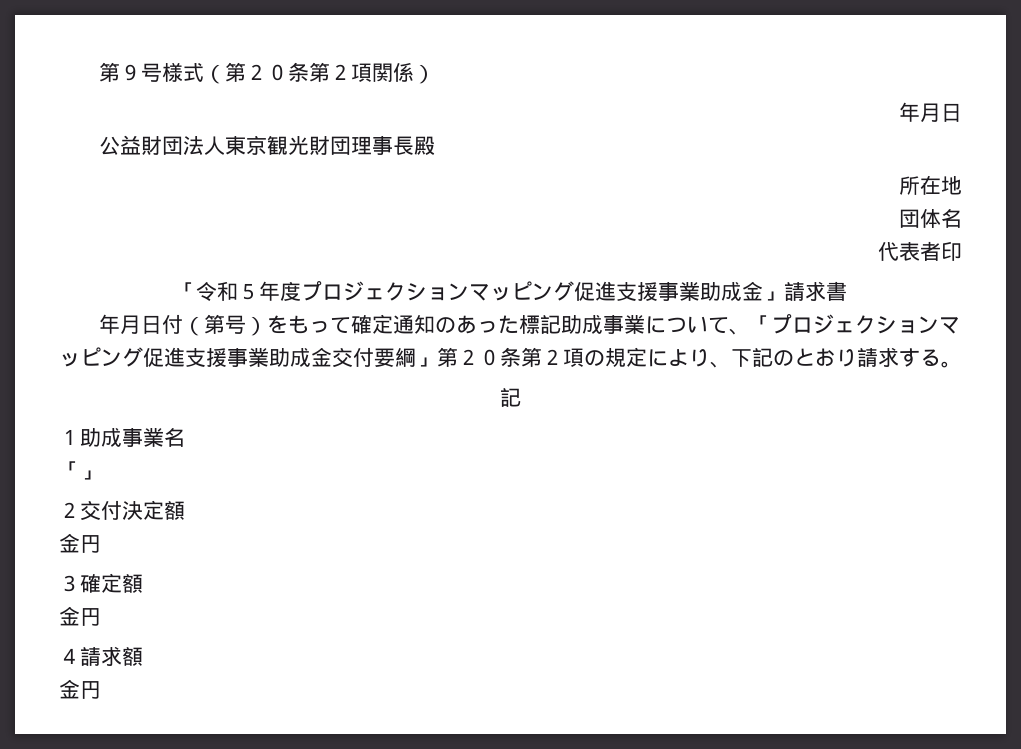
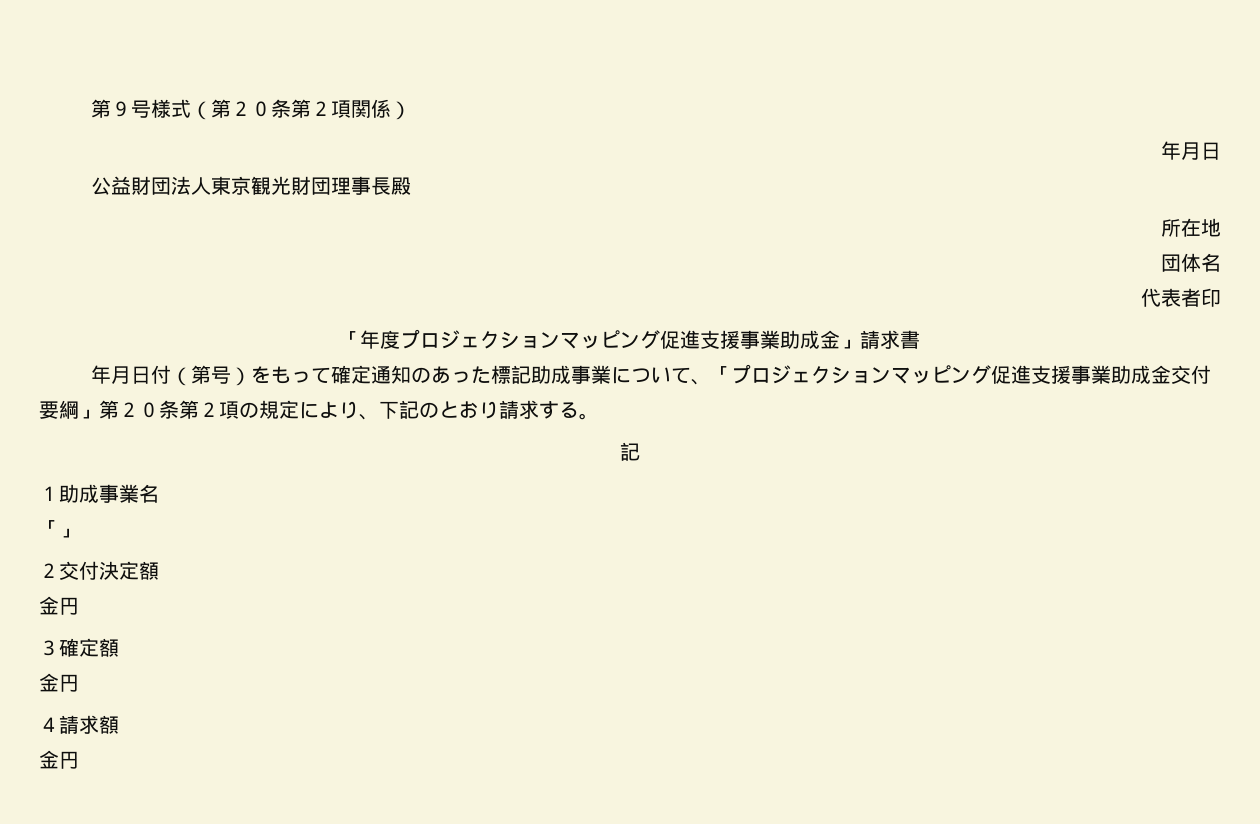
[195,281,259,302] 令和５ -> (360, 339) none

